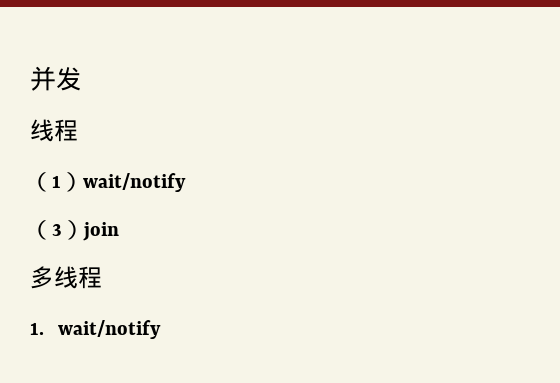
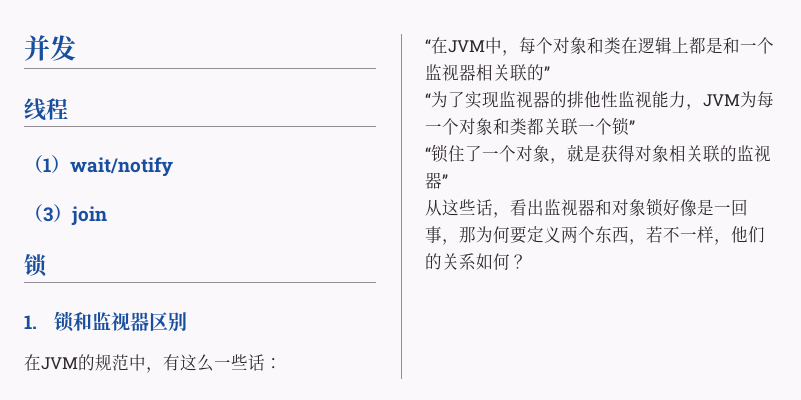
[30,266,102,289] 多线程 -> [24,254,47,277] 锁
[57,320,161,339] wait/notify -> [53,311,187,332] [24,354,282,373] [425,37,774,56] [425,64,550,81] [425,91,774,110] [425,117,635,136] [425,144,771,164] [425,172,448,189] [425,198,748,218] [425,226,765,245] [425,253,527,270] 锁和监视器区别 // 在JVM的规范中，有这么一些话： // “在JVM中，每个对象和类在逻辑上都是和一个监视器相关联的” // “为了实现监视器的排他性监视能力，JVM为每一个对象和类都关联一个锁” // “锁住了一个对象，就是获得对象相关联的监视器” // 从这些话，看出监视器和对象锁好像是一回事，那为何要定义两个东西，若不一样，他们的关系如何？

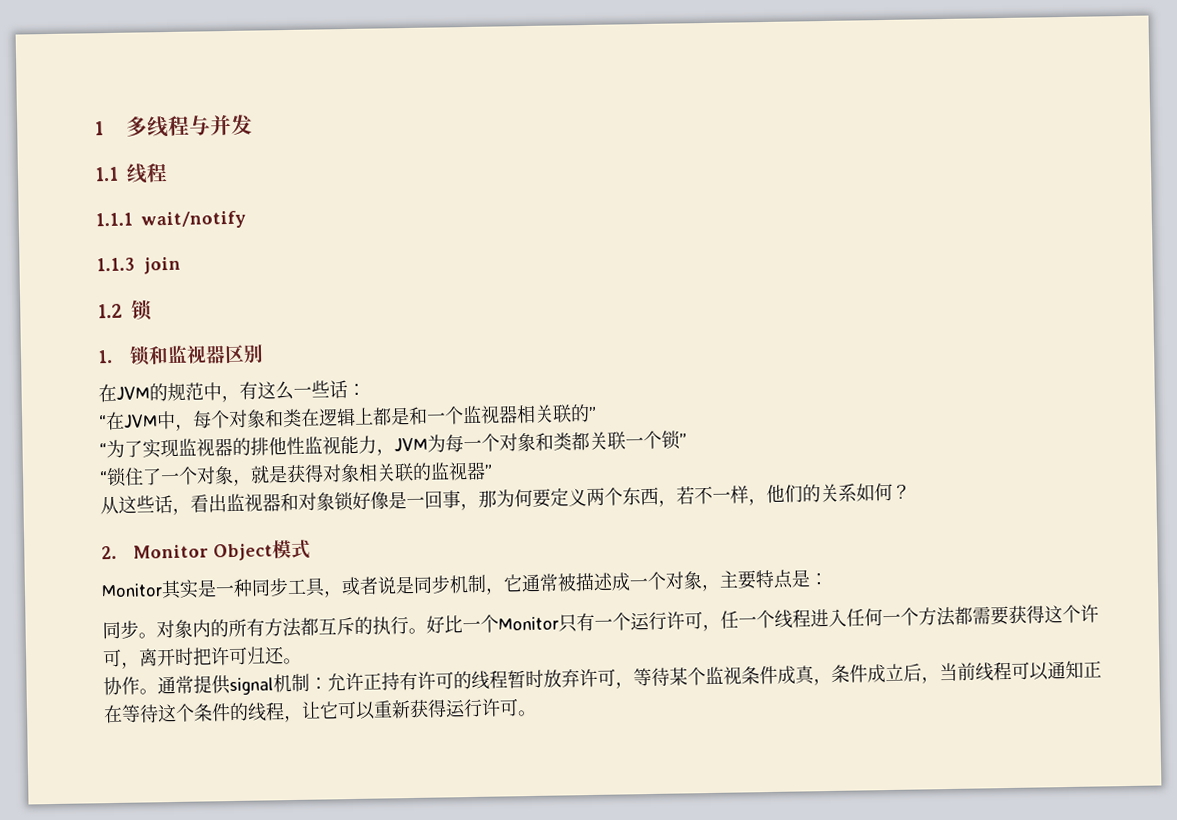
(24, 48) none -> [94,115,211,138] 1多线程与
(76, 48) none -> [94,166,119,182] 1.1
[24,155,70,173] （1） -> [95,212,133,227] 1.1.1
[24,204,72,222] （3） -> [96,257,135,272] 1.1.3
(107, 216) none -> [97,303,123,319] 1.2
(527, 261) none -> [101,539,311,562] [101,569,828,600] [102,604,1099,640] [102,646,302,669] [103,660,1102,696] [103,698,537,724] // 2. Monitor Object模式 // Monitor其实是一种同步工具，或者说是同步机制，它通常被描述成一个对象，主要特点是： // 同步。对象内的所有方法都互斥的执行。好比一个Monitor只有一个运行许可，任一个线程进入任何一个方法都需要获得这个许可，离开时把许可归还。 // 协作。通常提供signal机制：允许正持有许可的线程暂时放弃许可，等待某个监视条件成真，条件成立后，当前线程可以通知正在等待这个条件的线程，让它可以重新获得运行许可。

